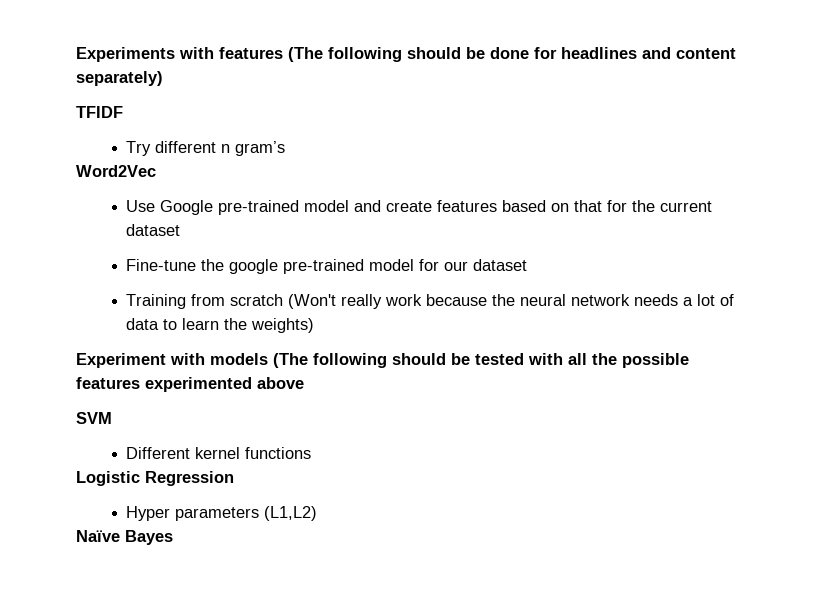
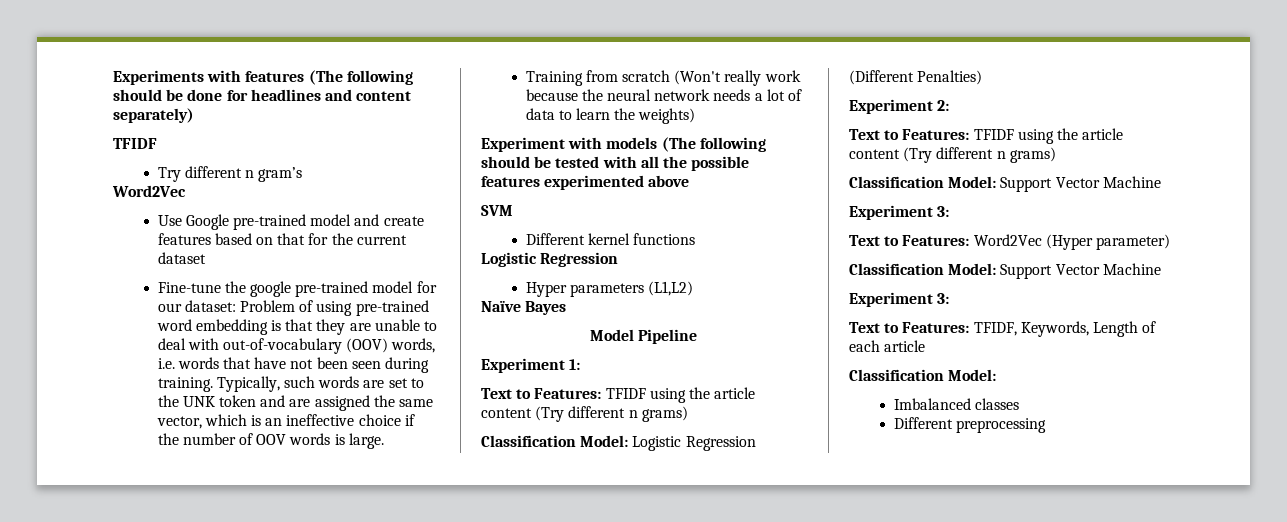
[473,259,528,271] dataset -> [184,300,429,316] [156,319,437,335] [157,338,436,354] [157,357,429,373] [157,376,424,392] [157,395,433,411] [156,414,415,429] [157,433,384,449] dataset: Problem of using pre-trained word embedding is that they are unable to deal with out-of-vocabulary (OOV) words, i.e. words that have not been seen during training. Typically, such words are set to the UNK token and are assigned the same vector, which is an ineffective choice if the number of OOV words is large.
(173, 537) none -> [589,329,698,344] [481,358,581,373] [481,387,756,403] [481,406,688,422] [481,435,756,451] [849,70,983,85] [849,99,950,114] [849,128,1124,144] [849,147,1056,163] [849,176,1161,192] [849,205,950,220] [849,234,1170,250] [849,263,1161,279] [849,292,950,307] [849,321,1157,337] [849,340,926,352] [849,369,997,381] [893,398,1019,410] [893,417,1046,433] // Model Pipeline // Experiment 1: // Text to Features: TFIDF using the article content (Try different n grams) // Classification Model: Logistic Regression (Different Penalties) // Experiment 2: // Text to Features: TFIDF using the article content (Try different n grams) // Classification Model: Support Vector Machine // Experiment 3: // Text to Features: Word2Vec (Hyper parameter) // Classification Model: Support Vector Machine // Experiment 3: // Text to Features: TFIDF, Keywords, Length of each article // Classification Model: // Imbalanced classes // Different preprocessing

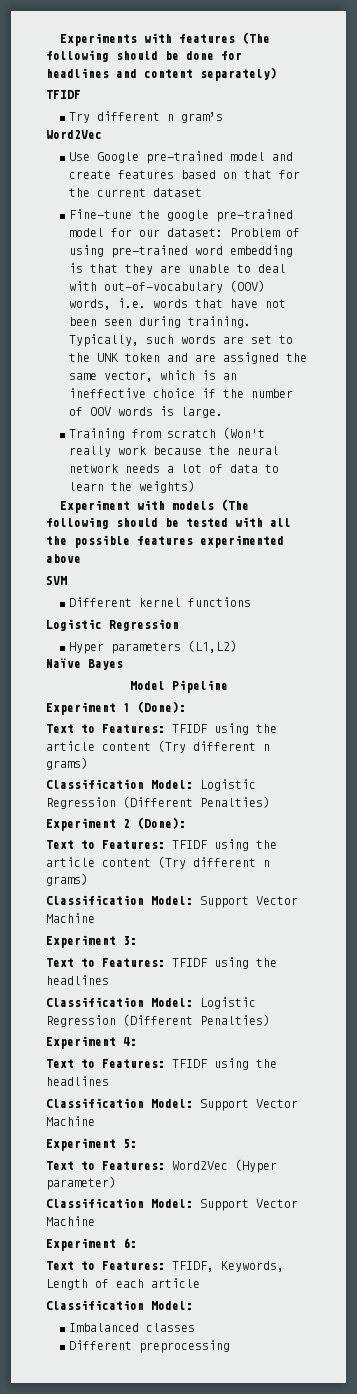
[569,359,581,370] 1: -> [123,701,186,713] 1 (Done):
[937,100,950,111] 2: -> [123,817,186,829] 2 (Done):
(950, 211) none -> [46,957,277,969] [46,975,109,985] [46,997,256,1009] [46,1014,270,1027] [46,1036,137,1049] [46,1058,277,1070] [46,1076,109,1086] [46,1098,298,1111] [46,1116,95,1126] [46,1138,137,1151] // Text to Features: TFIDF using the headlines // Classification Model: Logistic Regression (Different Penalties) // Experiment 4: // Text to Features: TFIDF using the headlines // Classification Model: Support Vector Machine // Experiment 5:
[937,293,950,304] 3: -> [123,1238,137,1248] 6:

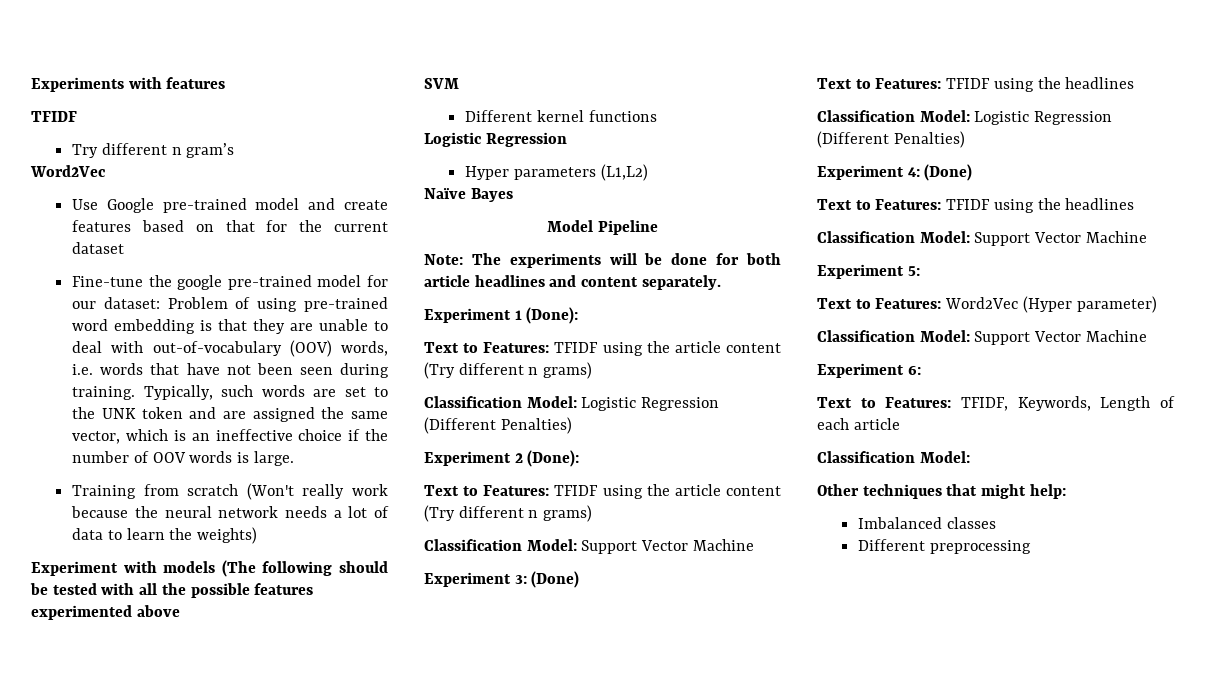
[241,32,270,44] [46,50,242,62] [46,67,277,81] (The following should be done for headlines and content separately) -> (226, 83) none
(228, 686) none -> [424,253,781,268] [424,275,721,290] // Note: The experiments will be done for both article headlines and content separately.
(137, 940) none -> [531,571,580,588] (Done)
(137, 1041) none -> [924,164,973,181] (Done)
(193, 1305) none -> [817,484,1066,499] // Other techniques that might help:

